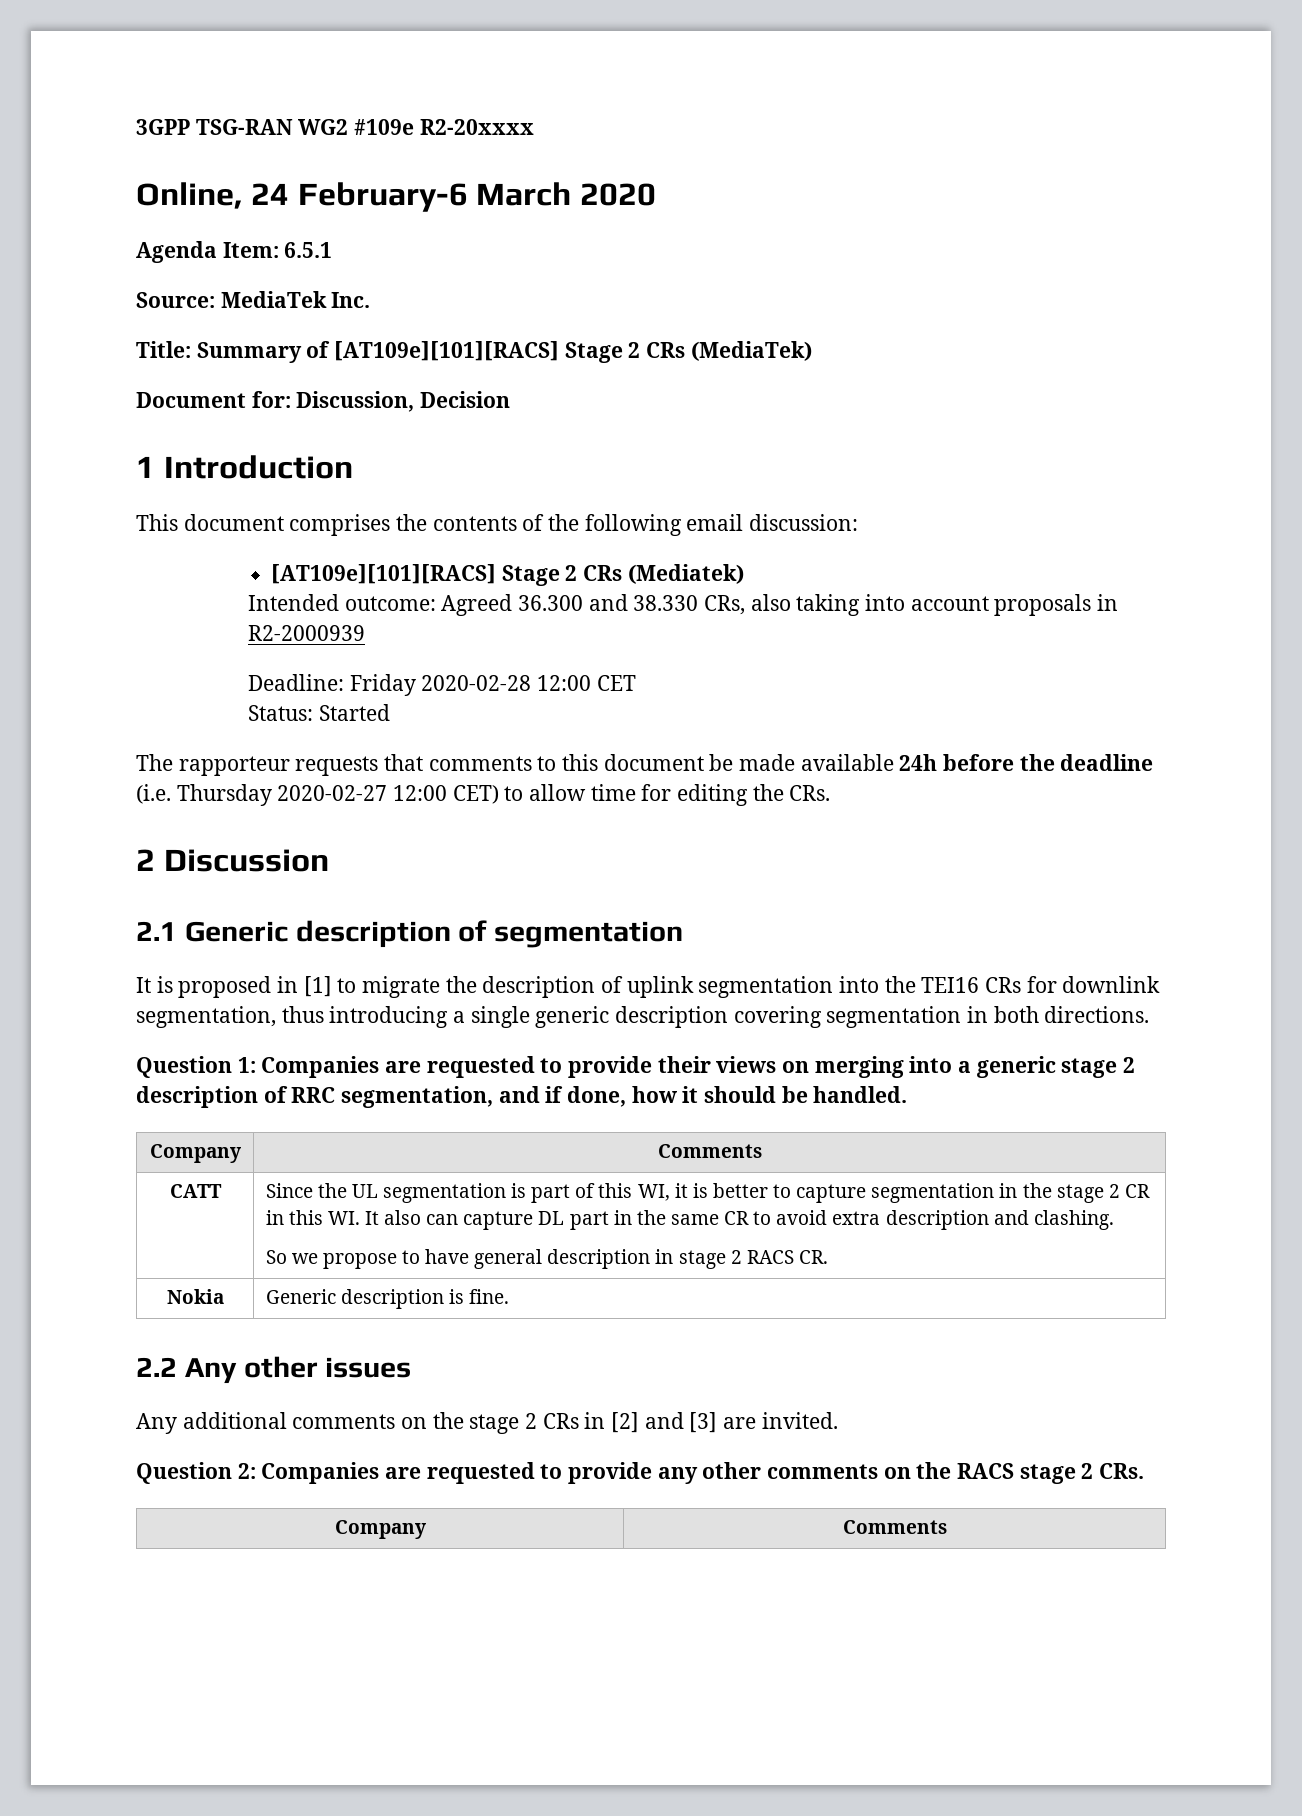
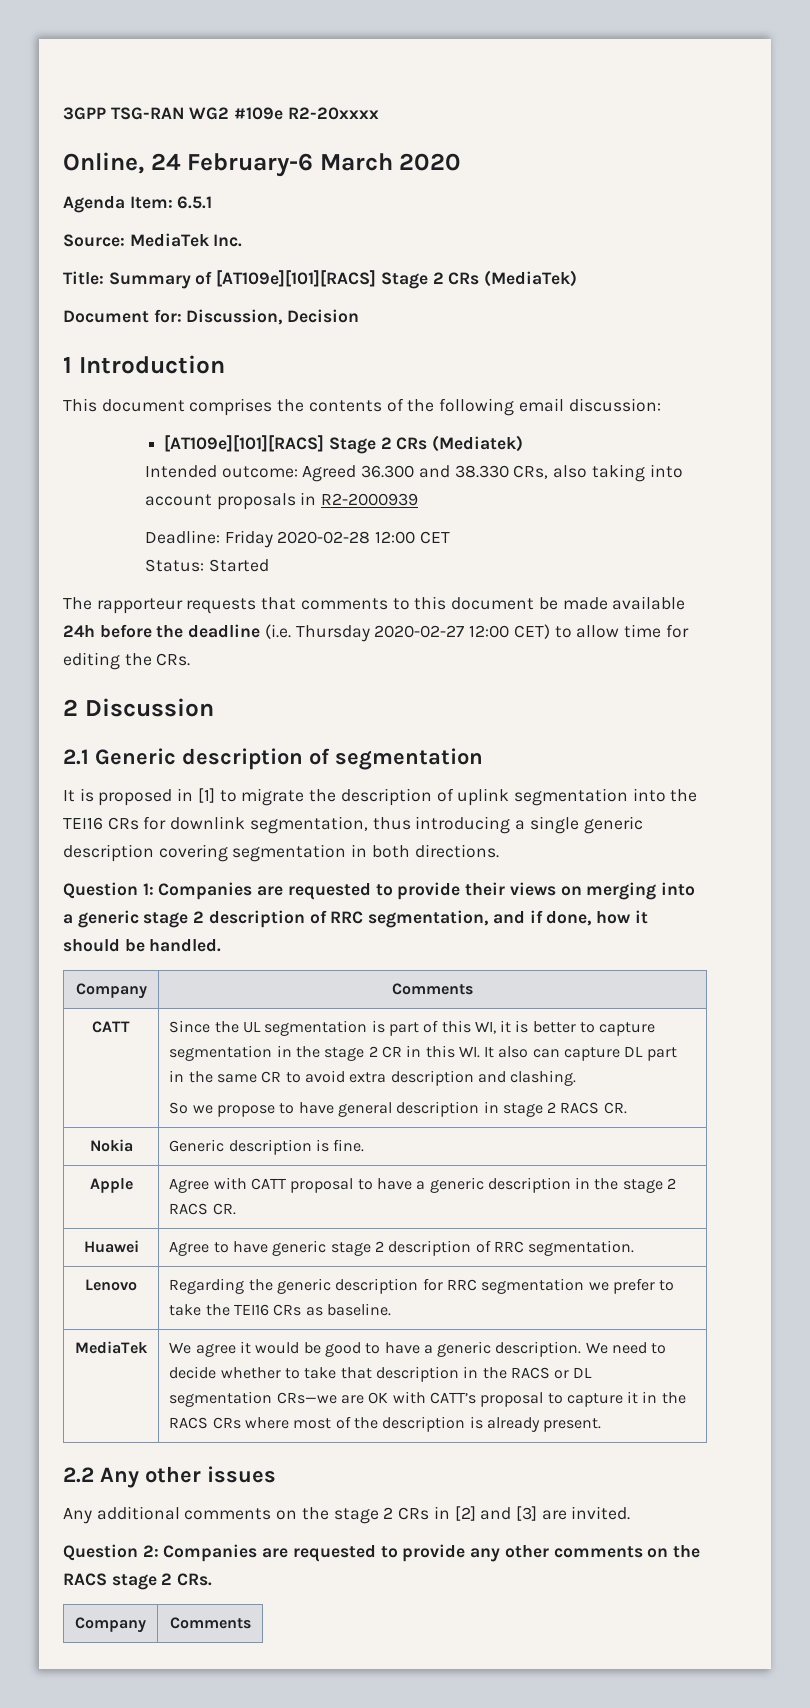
(509, 1296) none -> [89,1178,133,1193] [169,1177,677,1193] [169,1203,236,1215] [83,1240,139,1253] [169,1240,635,1256] [85,1279,137,1291] [169,1278,675,1294] [169,1303,391,1316] [75,1341,148,1354] [169,1341,667,1357] [169,1366,593,1382] [169,1391,686,1407] [169,1416,602,1432] // Apple | Agree with CATT proposal to have a generic description in the stage 2 RACS CR. // Huawei | Agree to have generic stage 2 description of RRC segmentation. // Lenovo | Regarding the generic description for RRC segmentation we prefer to take the TEI16 CRs as baseline. // MediaTek | We agree it would be good to have a generic description. We need to decide whether to take that description in the RACS or DL segmentation CRs—we are OK with CATT’s proposal to capture it in the RACS CRs where most of the description is already present.

